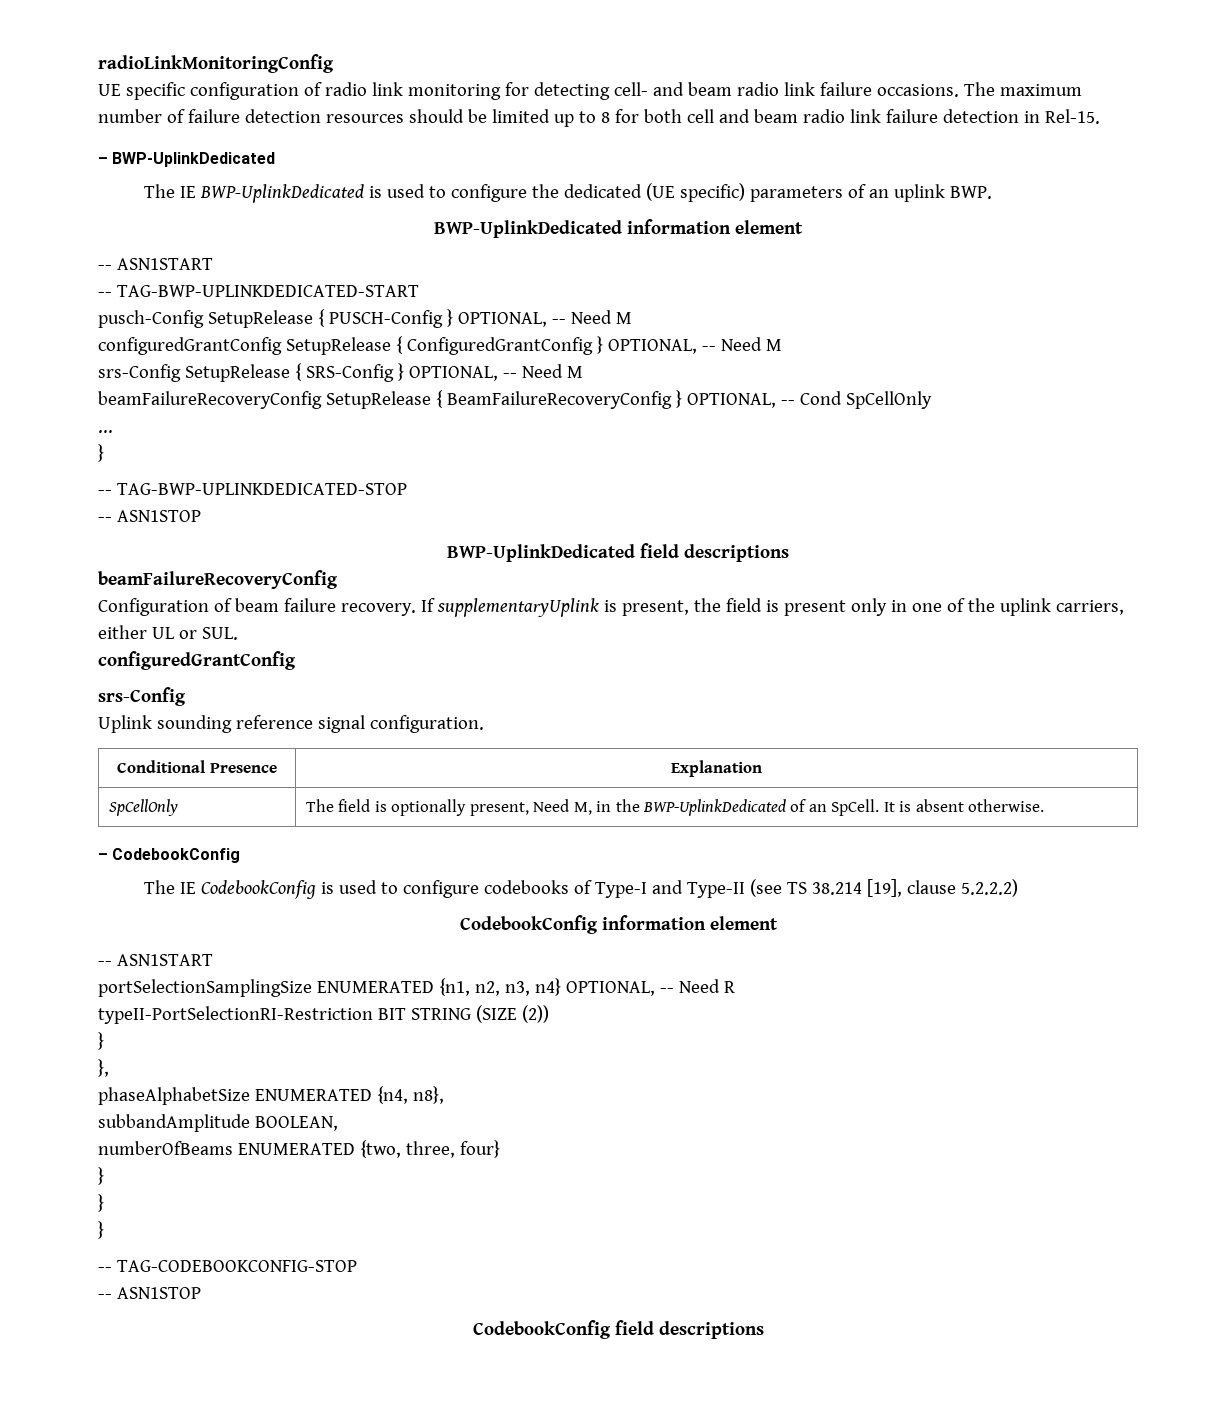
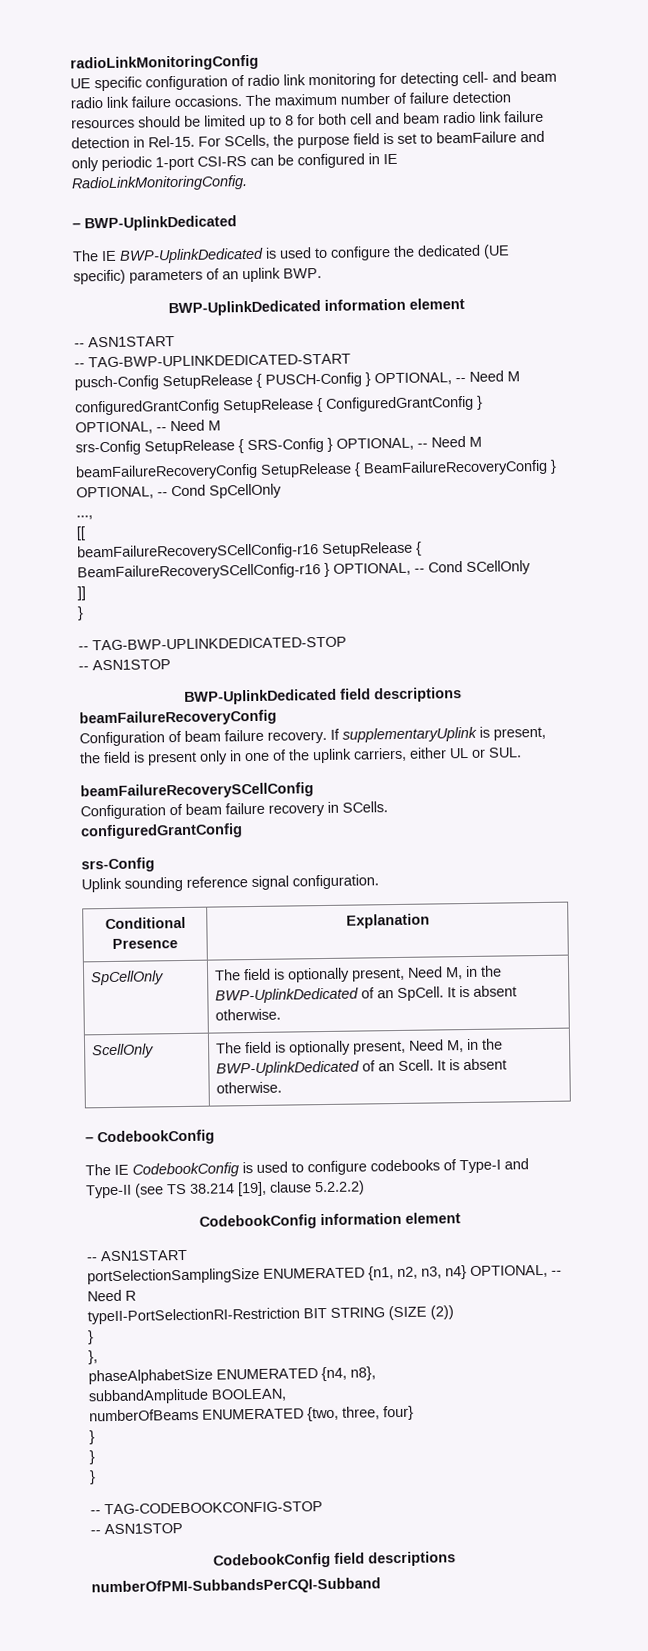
(1100, 116) none -> [198,130,545,149] [71,153,398,172] [71,175,248,192] For SCells, the purpose field is set to beamFailure and only periodic 1-port CSI-RS can be configured in IE RadioLinkMonitoringConfig.
[98,430,113,433] ... -> [76,515,93,520] [76,526,85,541] [77,541,422,561] [77,560,531,581] [77,586,86,601] ..., // [[ // beamFailureRecoverySCellConfig-r16 SetupRelease { BeamFailureRecoverySCellConfig-r16 } OPTIONAL, -- Cond SCellOnly // ]]
(238, 633) none -> [80,782,314,800] [80,801,388,820] // beamFailureRecoverySCellConfig // Configuration of beam failure recovery in SCells.
(1045, 805) none -> [92,1043,155,1059] [216,1038,504,1056] [216,1058,508,1077] [216,1081,283,1094] // ScellOnly | The field is optionally present, Need M, in the BWP-UplinkDedicated of an Scell. It is absent otherwise.
(764, 1330) none -> [91,1577,381,1596] // numberOfPMI-SubbandsPerCQI-Subband

